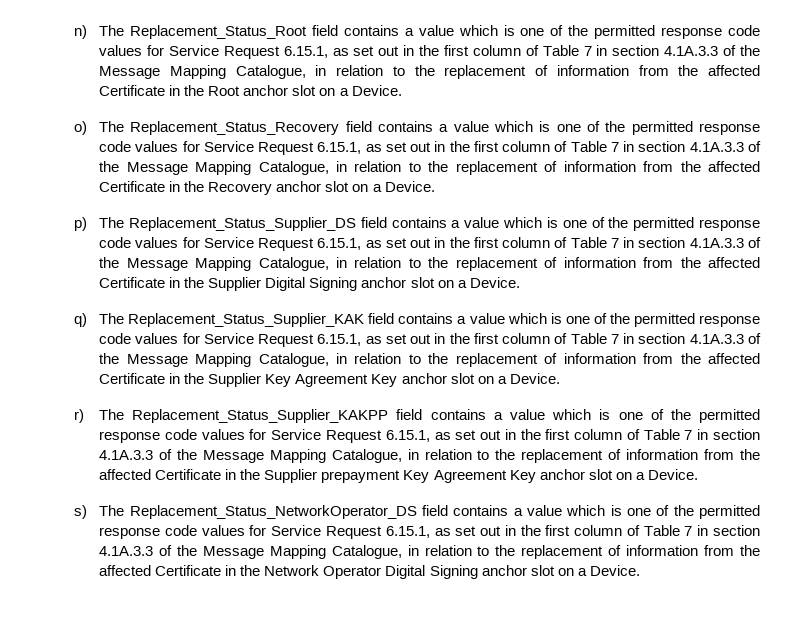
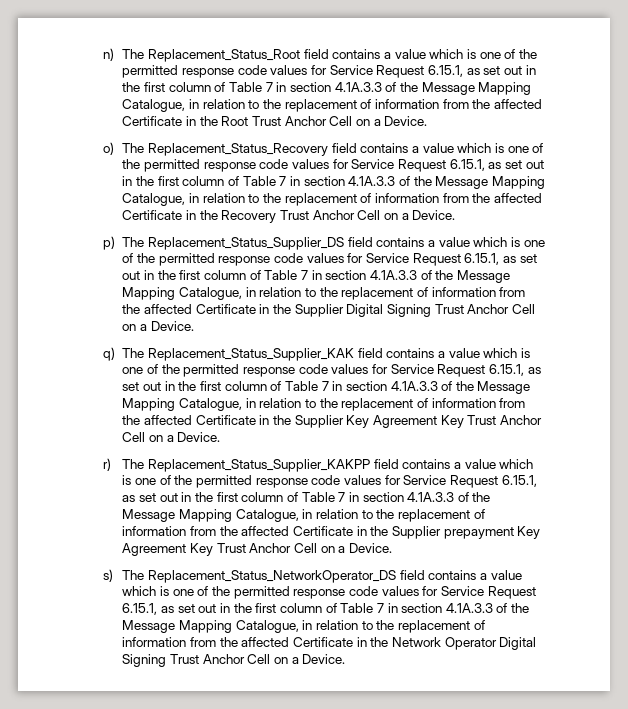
[243,85,317,96] anchor slot -> [252,116,353,126] Trust Anchor Cell
[276,181,350,192] anchor slot -> [280,210,381,220] Trust Anchor Cell
[361,277,435,288] anchor slot -> [434,304,535,314] Trust Anchor Cell
[401,373,475,384] anchor slot -> [467,415,542,425] [122,432,146,442] Trust Anchor Cell
[539,469,613,480] anchor slot -> [216,543,318,553] Trust Anchor Cell
[481,565,555,576] anchor slot -> [170,654,271,664] Trust Anchor Cell

